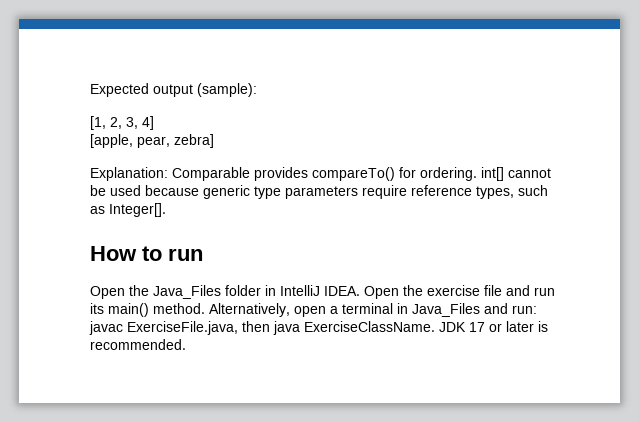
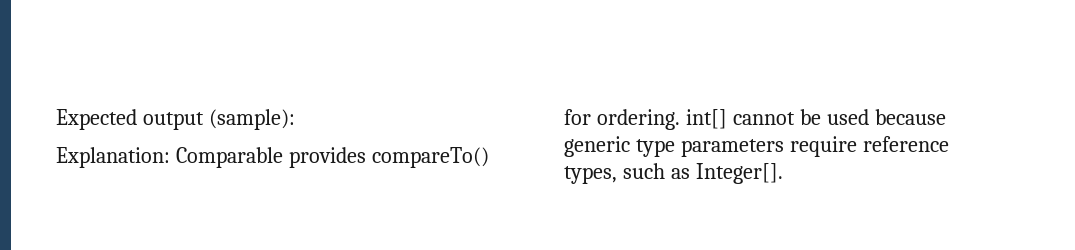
[90,116,154,130] [90,134,214,148] // [1, 2, 3, 4] // [apple, pear, zebra] -> (295, 119) none
[90,246,203,261] [90,285,555,299] [90,303,537,317] [89,321,548,335] [90,339,186,350] // How to run // Open the Java_Files folder in IntelliJ IDEA. Open the exercise file and run its main() method. Alternatively, open a terminal in Java_Files and run: javac ExerciseFile.java, then java ExerciseClassName. JDK 17 or later is recommended. -> (783, 173) none

